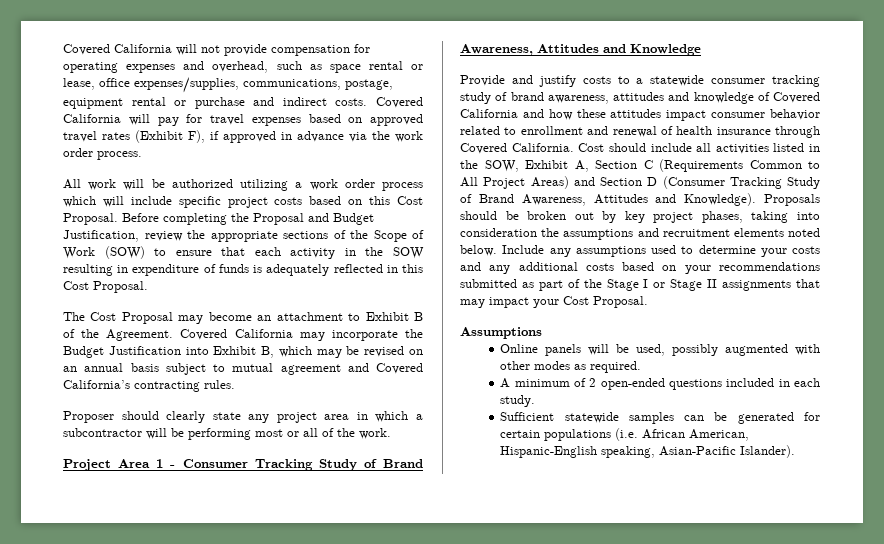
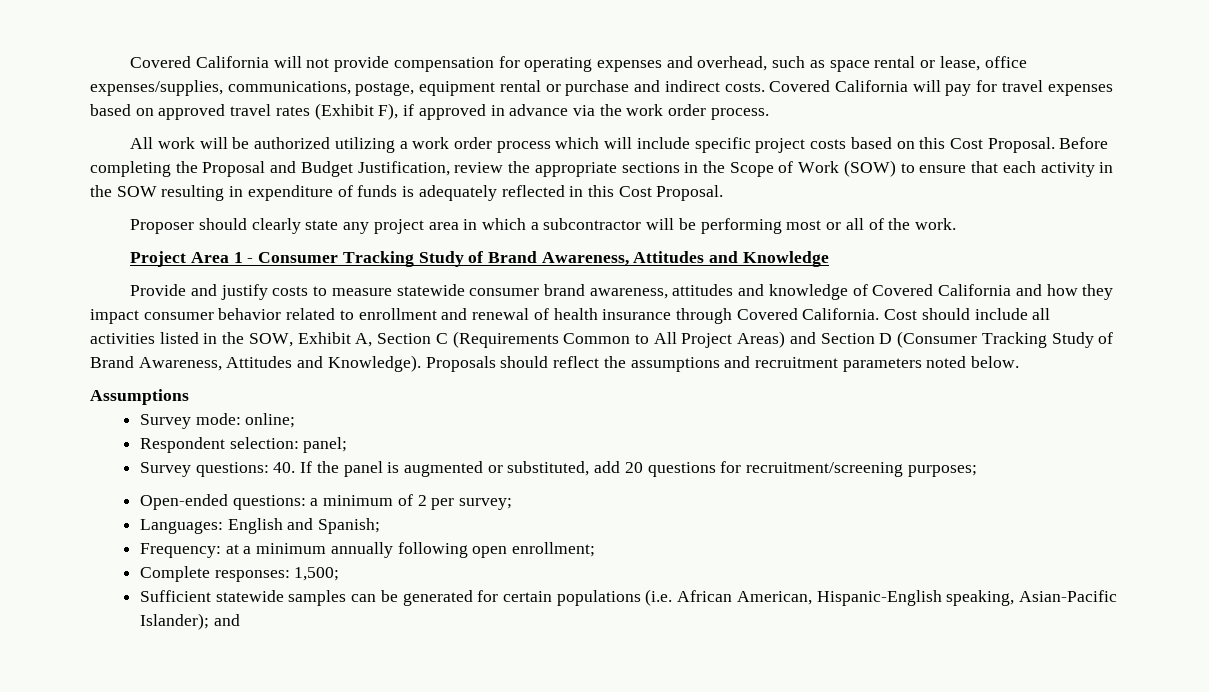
[333,230,346,239] of -> [684,162,699,173] in
[63,312,424,324] [63,329,423,341] [63,346,423,358] [63,363,423,375] [63,380,235,392] // The Cost Proposal may become an attachment to Exhibit B of the Agreement. Covered California may incorporate the Budget Justification into Exhibit B, which may be revised on an annual basis subject to mutual agreement and Covered California’s contracting rules. -> (724, 193) none
[636,78,644,84] a -> [331,288,392,296] measure
[772,75,820,87] [460,92,508,104] tracking study of -> (540, 292) none
[576,109,662,118] these attitudes -> [1082,284,1114,300] they
[505,211,820,223] [460,228,537,237] be broken out by key project phases, taking into consideration -> [553,356,600,368] reflect
[733,228,784,237] elements -> [842,358,922,372] parameters
[502,245,820,257] [460,262,820,274] [460,279,820,291] [460,296,648,308] [460,327,542,339] [500,344,820,356] [500,361,642,373] [500,378,820,390] [500,395,536,407] Include any assumptions used to determine your costs and any additional costs based on your recommendations submitted as part of the Stage I or Stage II assignments that may impact your Cost Proposal. // Assumptions // Online panels will be used, possibly augmented with other modes as required. // A minimum of 2 open-ended questions included in each study. -> [90,389,189,405] [139,413,296,429] [139,437,348,453] [139,461,977,477] [139,494,512,510] [139,518,381,534] [139,542,595,558] [139,566,340,582] // Assumptions // Survey mode: online; // Respondent selection: panel; // Survey questions: 40. If the panel is augmented or substituted, add 20 questions for recruitment/screening purposes; // Open-ended questions: a minimum of 2 per survey; // Languages: English and Spanish; // Frequency: at a minimum annually following open enrollment; // Complete responses: 1,500;
[740,445,796,458] Islander). -> [139,613,240,630] Islander); and

